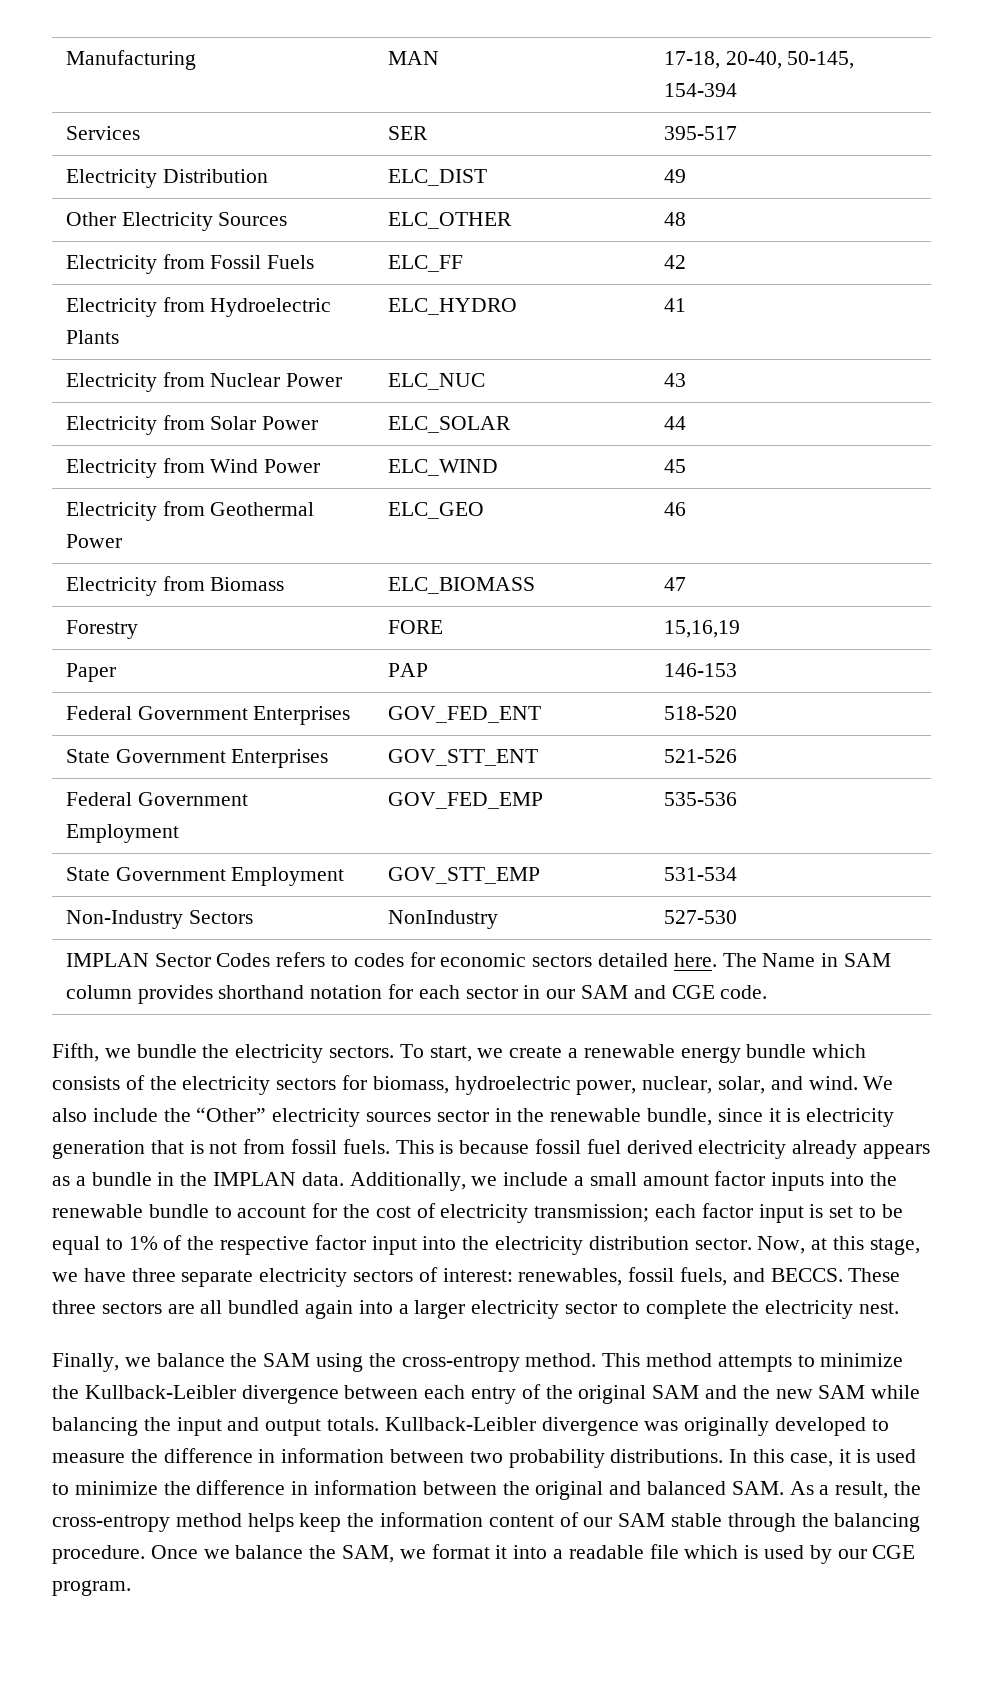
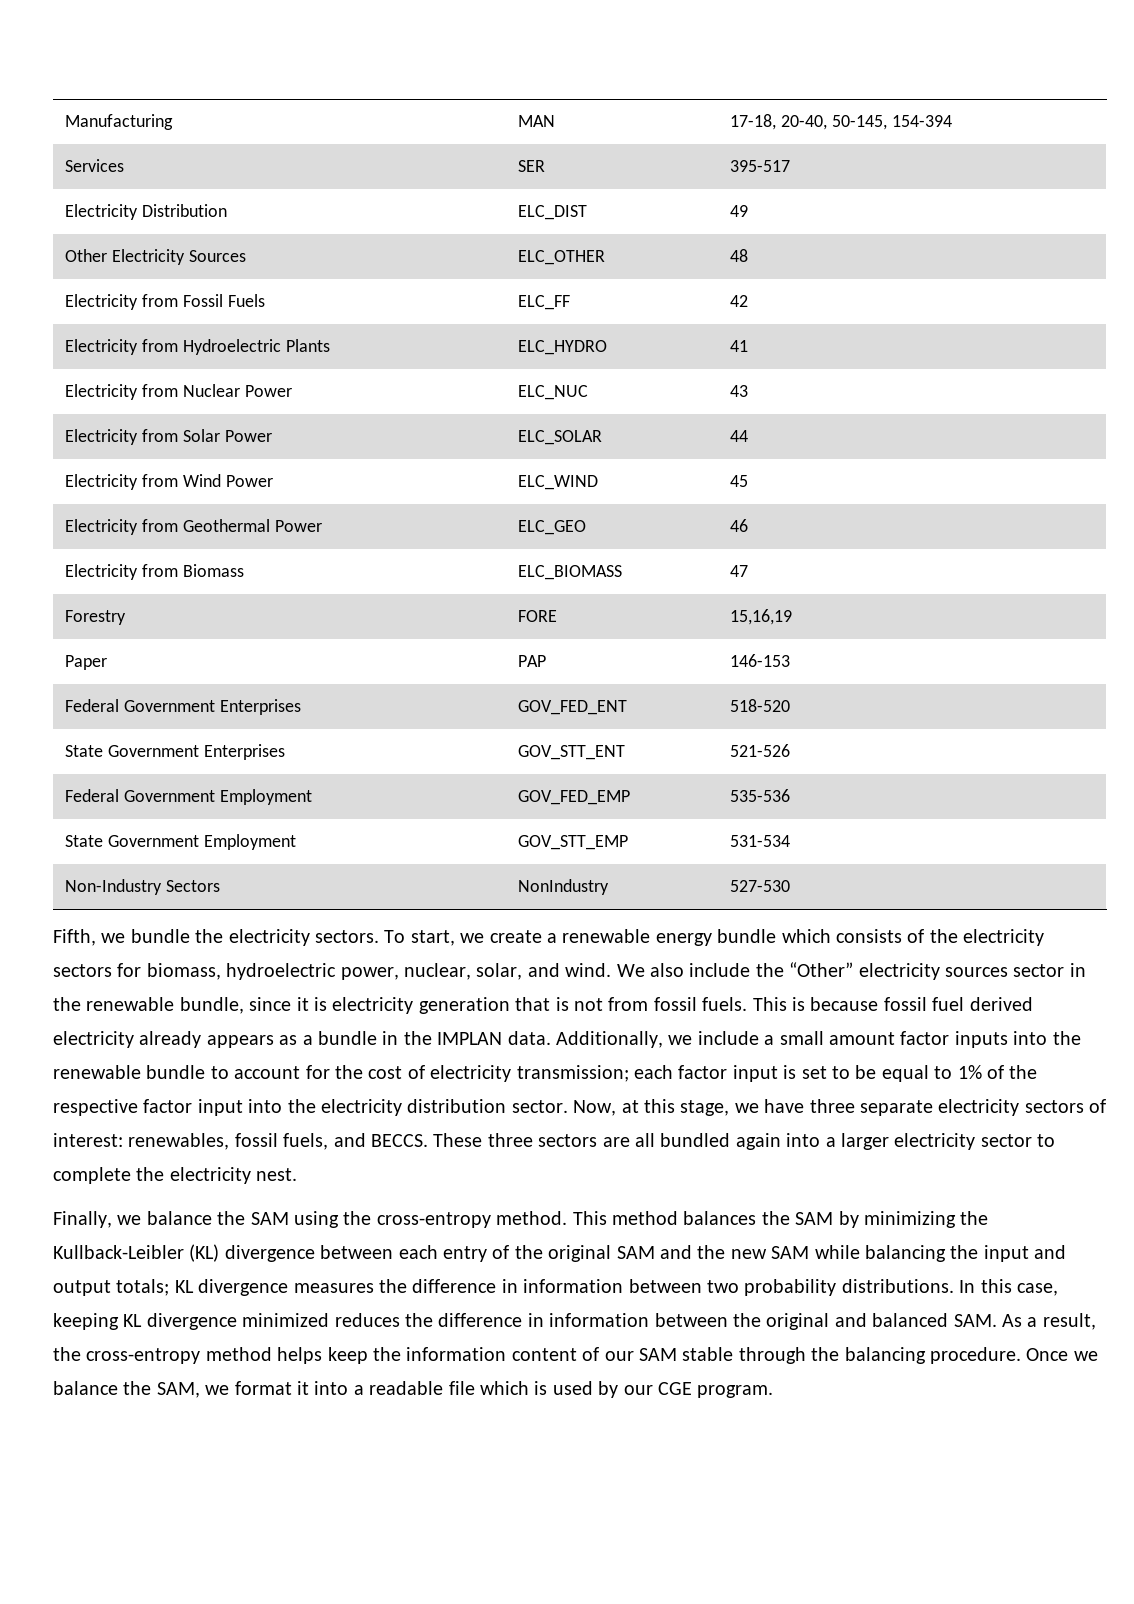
[65,952,892,967] [65,984,768,1004] // IMPLAN Sector Codes refers to codes for economic sectors detailed here. The Name in SAM column provides shorthand notation for each sector in our SAM and CGE code. -> (791, 886) none
[717,1353,904,1372] attempts to minimize -> [683,1211,956,1228] balances the SAM by minimizing
(236, 1392) none -> [189,1244,220,1262] (KL)
[327,1417,889,1436] [52,1453,125,1463] totals. Kullback-Leibler divergence was originally developed to measure -> [116,1279,374,1296] totals; KL divergence measures
[838,1449,917,1463] [52,1481,158,1495] it is used to minimize -> [53,1313,400,1330] keeping KL divergence minimized reduces

